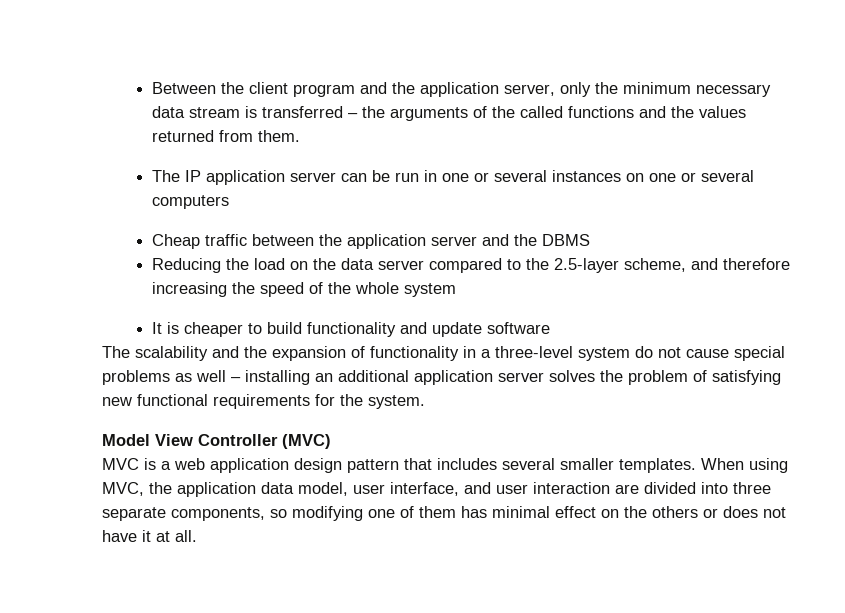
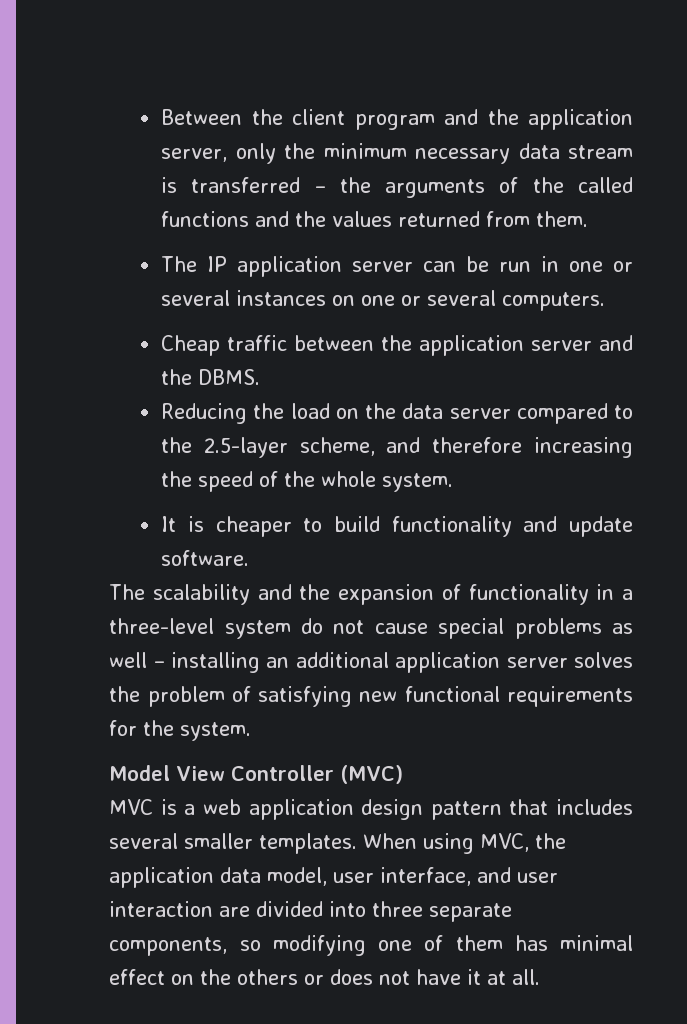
[152,195,230,209] computers -> [502,292,606,311] computers.
[542,234,591,246] DBMS -> [198,369,261,385] DBMS.
[404,283,457,297] system -> [382,473,454,492] system.
[487,322,551,334] software -> [161,550,250,566] software.

